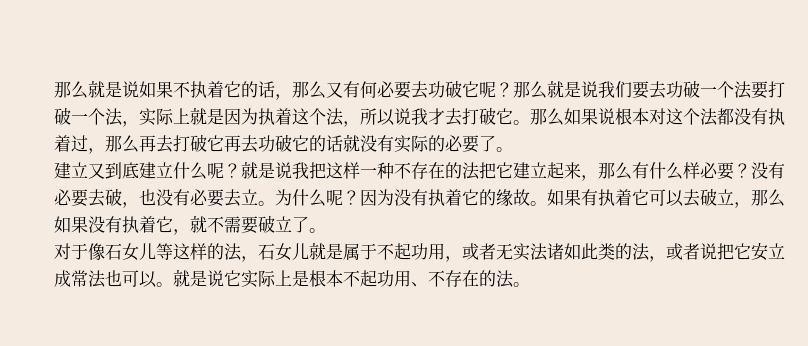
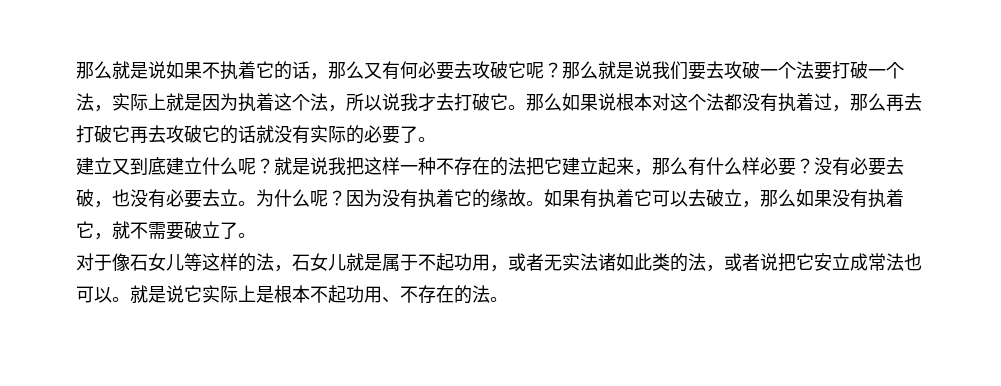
[428,81,445,98] 功 -> [472,61,490,79] 攻
[666,81,683,98] 功 -> [724,61,742,79] 攻
[258,135,275,152] 功 -> [166,125,184,143] 攻

